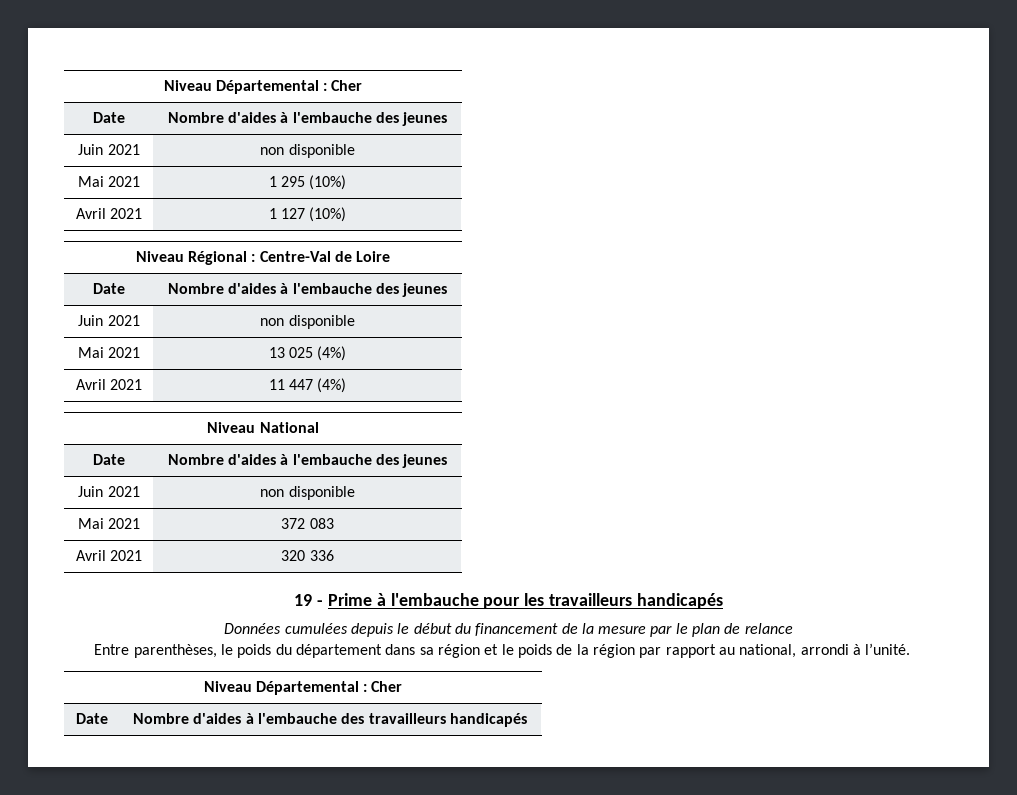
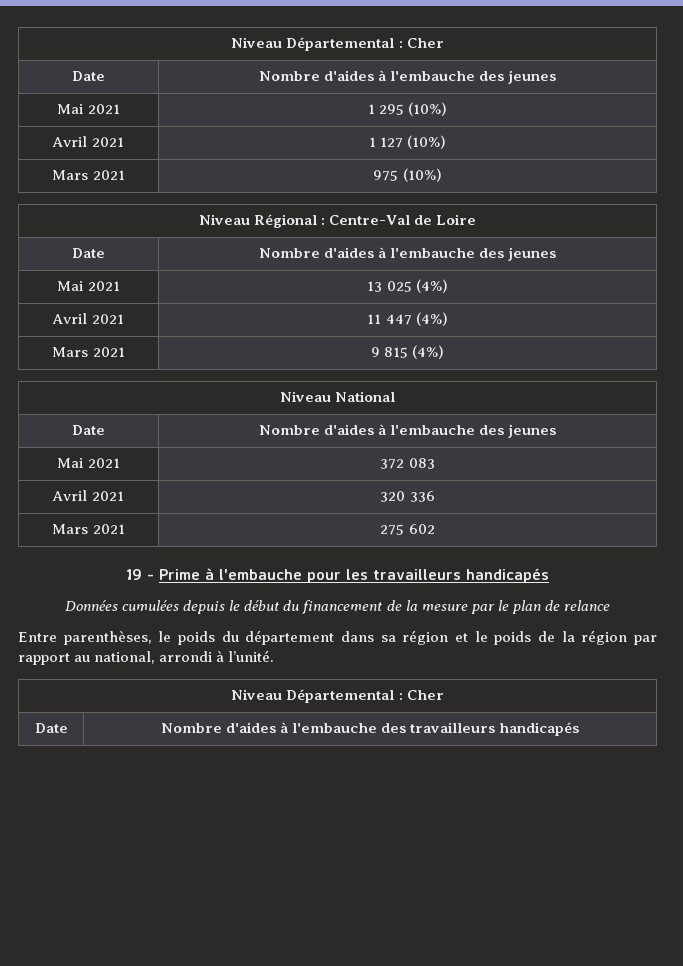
[78,144,140,155] [260,144,355,158] // Juin 2021 | non disponible -> (557, 77) none
(347, 214) none -> [52,170,125,180] [373,168,442,182] // Mars 2021 | 975 (10%)
[78,315,140,326] [260,315,355,329] // Juin 2021 | non disponible -> (557, 254) none
(347, 385) none -> [52,347,125,357] [370,345,445,359] // Mars 2021 | 9 815 (4%)
[78,486,140,497] [260,486,355,500] // Juin 2021 | non disponible -> (557, 431) none
(334, 555) none -> [52,524,125,534] [380,524,435,535] // Mars 2021 | 275 602

